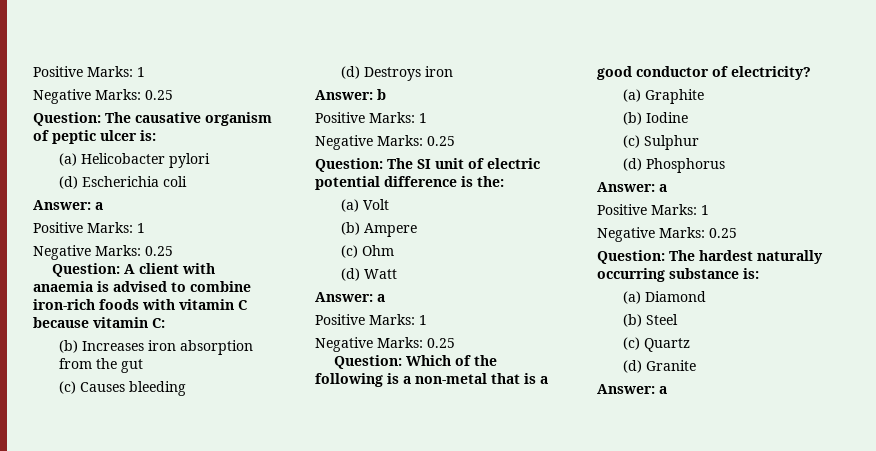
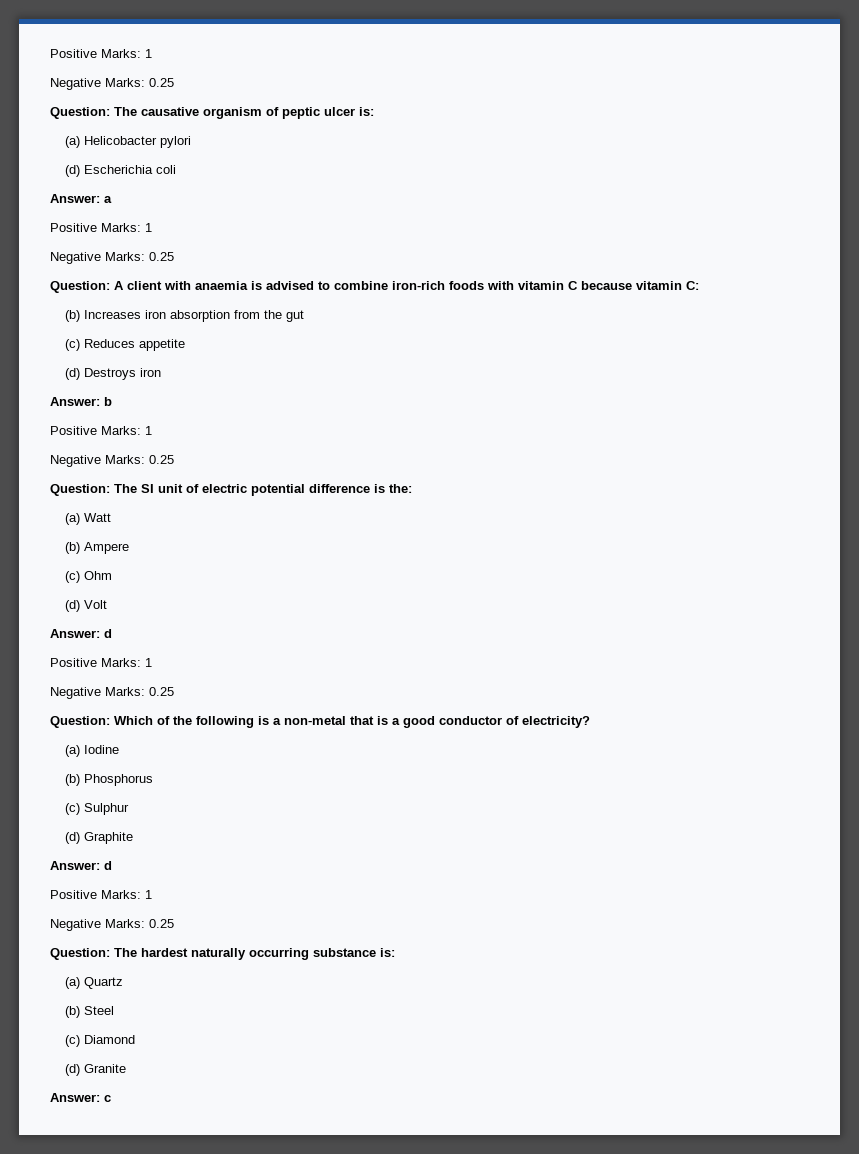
[80,381,187,396] Causes bleeding -> [84,339,186,351] Reduces appetite
[363,199,390,210] Volt -> [84,513,112,522] Watt
[364,269,398,279] [315,292,385,302] Watt // Answer: a -> [84,600,108,609] [50,629,112,638] Volt // Answer: d
[645,89,705,104] [623,112,689,125] Graphite // (b) Iodine -> [84,745,120,754] [65,774,154,786] Iodine // (b) Phosphorus
[646,158,726,173] [597,182,667,192] Phosphorus // Answer: a -> [84,832,134,844] [50,861,112,870] Graphite // Answer: d
[645,291,707,302] Diamond -> [84,977,124,989] Quartz
[644,338,691,352] Quartz -> [84,1035,136,1044] Diamond
[659,386,667,394] a -> [104,1095,111,1102] c

